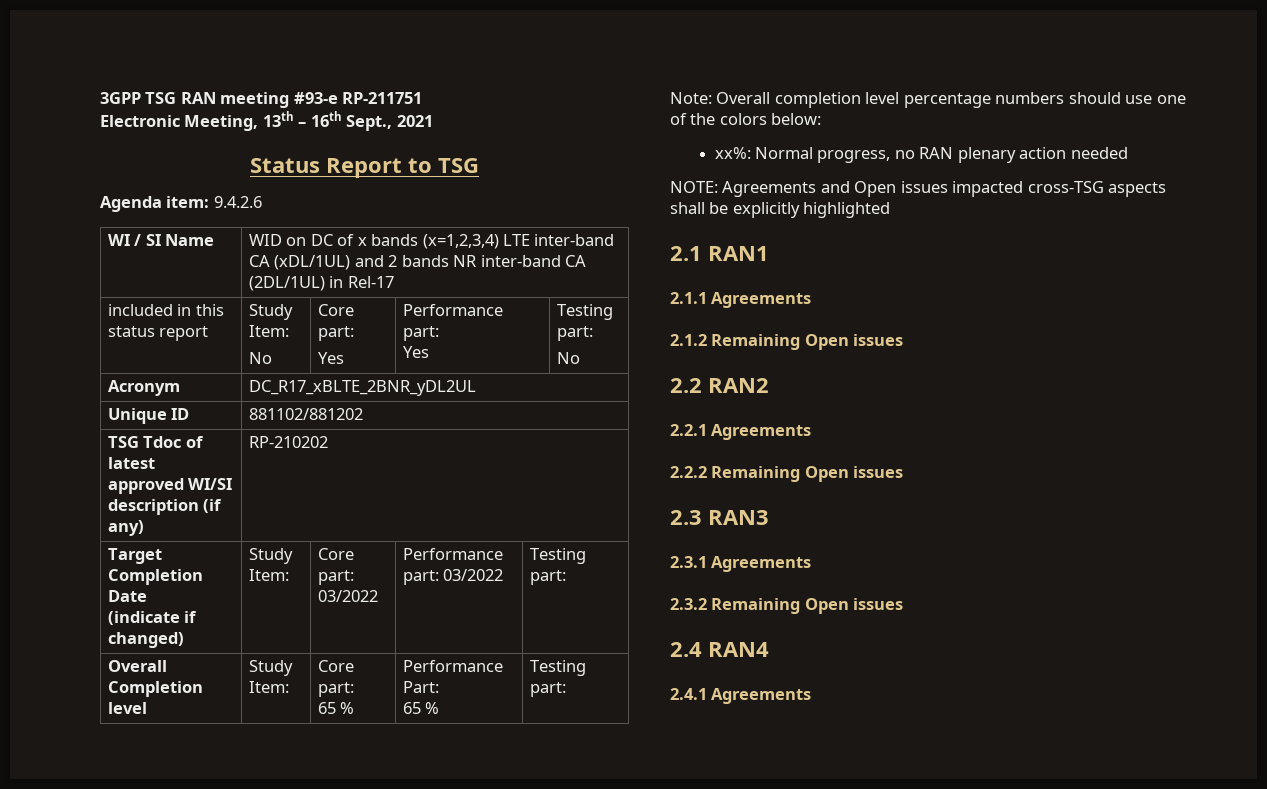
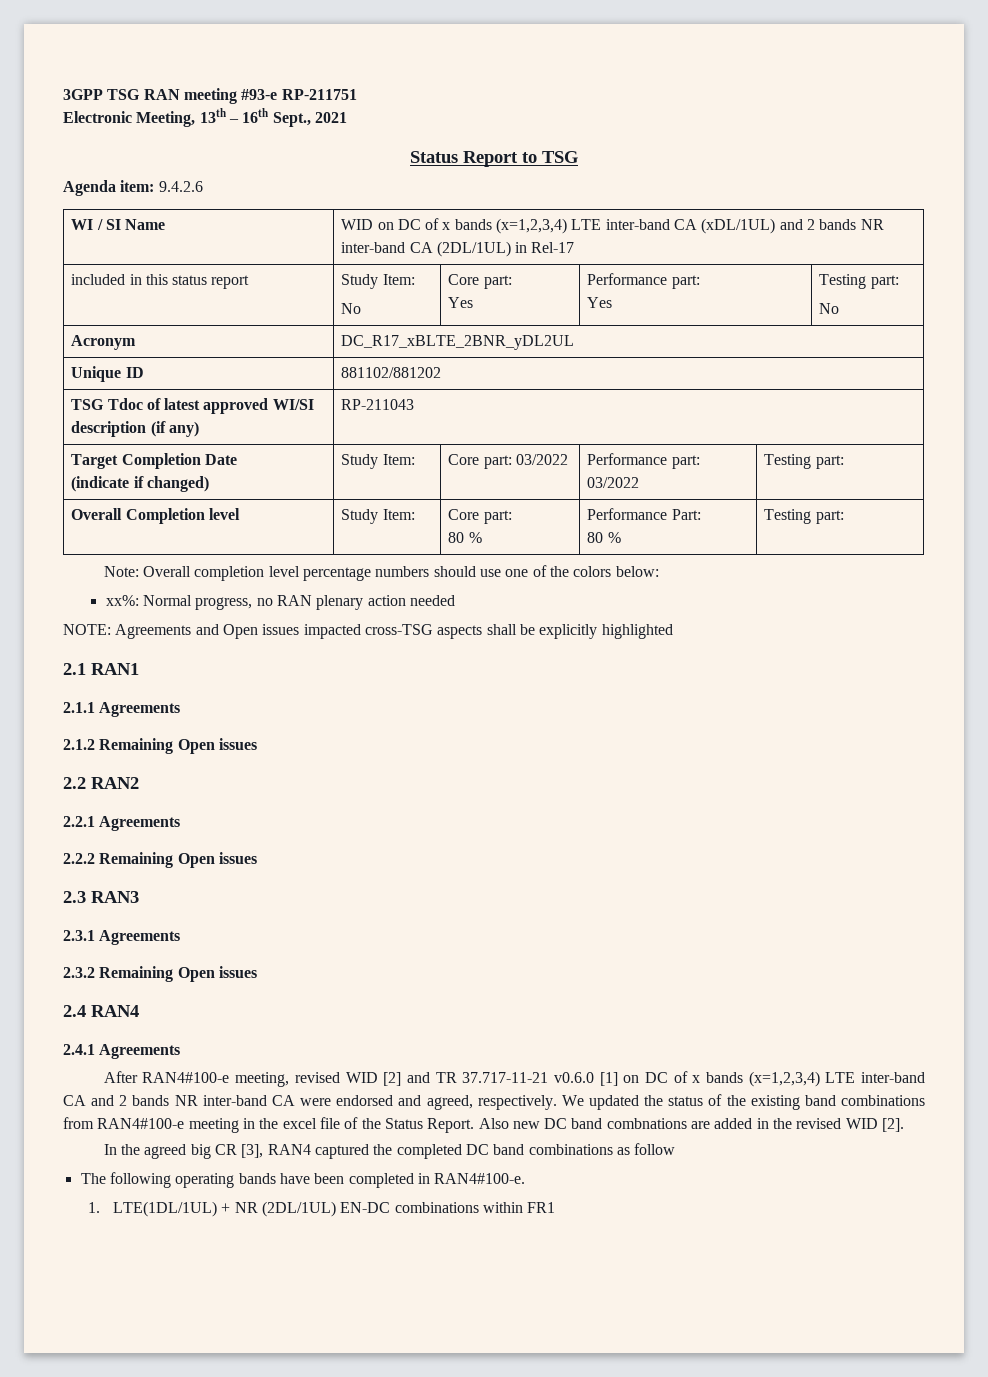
[248,436,328,448] RP-210202 -> [341,399,415,410] RP-211043
[317,702,336,714] 65 -> [448,532,465,543] 80
[402,702,421,714] 65 -> [587,532,604,543] 80
(812, 696) none -> [103,1071,925,1087] [63,1094,925,1110] [63,1117,905,1133] [103,1143,676,1159] [80,1172,526,1188] [88,1201,556,1217] // After RAN4#100-e meeting, revised WID [2] and TR 37.717-11-21 v0.6.0 [1] on DC of x bands (x=1,2,3,4) LTE inter-band CA and 2 bands NR inter-band CA were endorsed and agreed, respectively. We updated the status of the existing band combinations from RAN4#100-e meeting in the excel file of the Status Report. Also new DC band combnations are added in the revised WID [2]. // In the agreed big CR [3], RAN4 captured the completed DC band combinations as follow // The following operating bands have been completed in RAN4#100-e. // 1. LTE(1DL/1UL) + NR (2DL/1UL) EN-DC combinations within FR1

